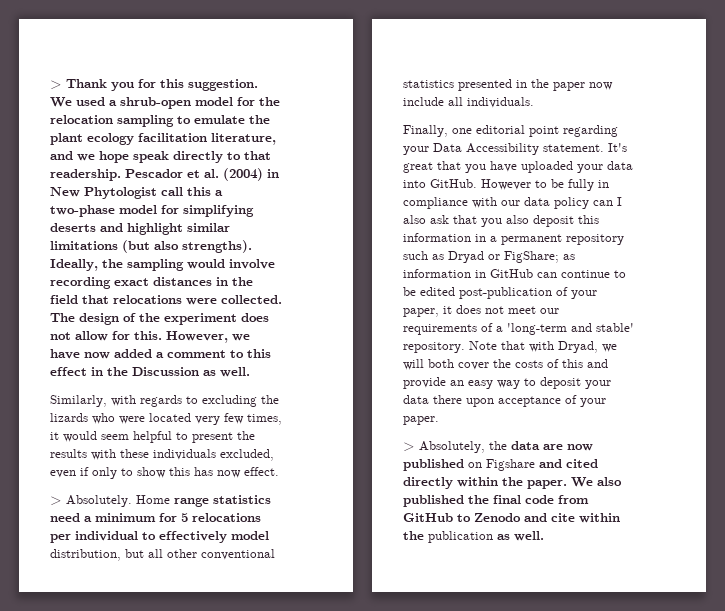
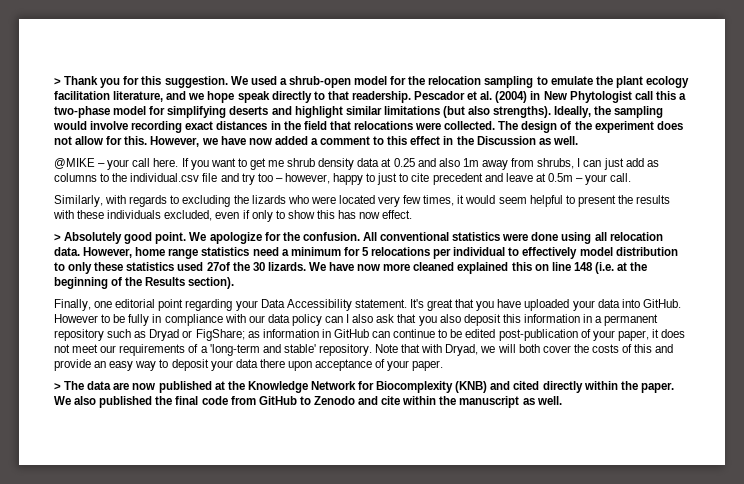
(250, 372) none -> [54,158,659,170] [54,173,632,185] // @MIKE – your call here. If you want to get me shrub density data at 0.25 and also 1m away from shrubs, I can just add as columns to the individual.csv file and try too – however, happy to just to cite precedent and leave at 0.5m – your call.
[66,495,170,507] Absolutely. Home -> [64,232,663,244] [54,247,166,258] Absolutely good point. We apologize for the confusion. All conventional statistics were done using all relocation data. However, home
[50,549,275,561] [403,79,613,91] [403,97,534,108] distribution, but all other conventional statistics presented in the paper now include all individuals. -> [615,247,678,256] [54,262,648,274] [54,277,235,289] distribution to only these statistics used 27of the 30 lizards. We have now more cleaned explained this on line 148 (i.e. at the beginning of the Results section).
[419,441,507,453] Absolutely, the -> [64,381,85,390] The
[468,459,535,471] on Figshare -> [214,381,488,393] at the Knowledge Network for Biocomplexity (KNB)
[428,531,493,543] publication -> [459,396,520,408] manuscript

